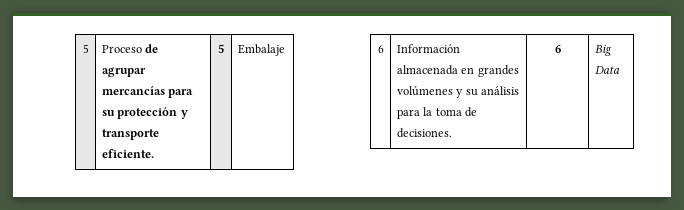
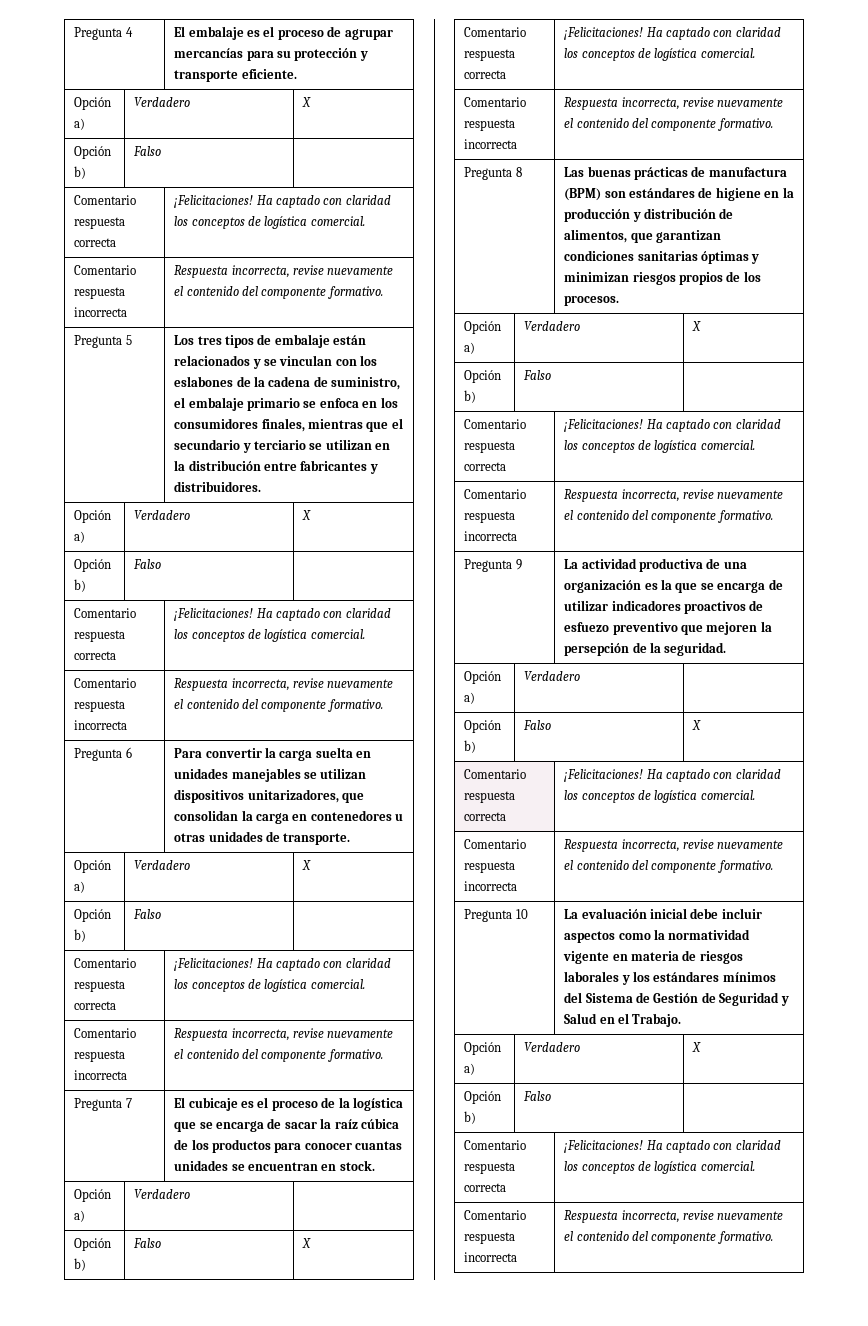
[82,44,89,53] [101,45,142,53] 5 | Proceso -> [74,27,133,40] [174,26,324,40] Pregunta 4 | El embalaje es el proceso
[218,44,224,53] [237,44,285,56] [377,45,384,53] [396,44,460,53] [396,65,519,77] [396,85,520,98] [396,107,478,119] [396,128,452,138] [554,45,561,53] [594,44,612,56] [594,66,620,74] | 5 | Embalaje // 6 | Información almacenada en grandes volúmenes y su análisis para la toma de decisiones. | 6 | Big Data -> [74,97,112,110] [74,118,86,130] [134,97,191,107] [302,97,312,107] [74,146,112,159] [74,166,87,179] [133,146,162,156] [74,195,137,205] [74,217,126,229] [74,238,117,247] [174,195,391,208] [174,216,365,229] [74,265,137,275] [74,287,126,299] [74,307,128,317] [174,265,394,278] [174,286,383,299] [74,335,132,348] [174,334,367,348] [174,355,378,369] [174,376,401,390] [174,397,398,411] [174,418,403,432] [174,439,391,453] [174,460,378,474] [174,481,262,492] [74,510,112,523] [74,531,86,543] [134,510,191,520] [302,510,312,520] [74,559,112,572] [74,579,87,592] [133,559,162,569] [74,608,137,618] [74,630,126,642] [74,651,117,660] [174,608,391,621] [174,629,365,642] [74,678,137,688] [74,700,126,712] [74,720,128,730] [174,678,394,691] [174,699,383,712] [74,747,132,761] [174,747,372,761] [174,768,367,782] [174,789,365,803] [174,810,404,824] [174,831,351,845] [74,860,112,873] [74,881,86,893] [134,860,191,870] [302,860,312,870] [74,909,112,922] [74,929,87,942] [133,909,162,919] [74,958,137,968] [74,980,126,992] [74,1001,117,1010] [174,958,391,971] [174,979,365,992] [74,1028,137,1038] [74,1050,126,1062] [74,1070,128,1080] [174,1028,394,1041] [174,1049,383,1062] [74,1098,132,1111] [174,1097,403,1111] [174,1118,399,1132] [174,1139,403,1153] [174,1160,375,1171] [74,1189,112,1202] [74,1210,86,1222] [134,1189,191,1199] [74,1238,112,1251] [74,1258,87,1271] [133,1238,162,1248] [302,1238,312,1248] [464,27,527,37] [464,49,516,61] [464,70,507,79] [564,27,781,40] [564,48,755,61] [464,97,527,107] [464,119,516,131] [464,139,518,149] [564,97,784,110] [564,118,773,131] [464,167,522,180] [564,166,787,180] [564,187,794,201] [564,208,734,222] [564,229,722,243] [564,250,760,264] [564,271,761,285] [564,296,620,306] [464,321,502,334] [464,342,476,354] [524,321,581,331] [692,321,702,331] [464,370,502,383] [464,390,477,403] [523,370,552,380] [464,419,527,429] [464,441,516,453] [464,462,507,471] [564,419,781,432] [564,440,755,453] [464,489,527,499] [464,511,516,523] [464,531,518,541] [564,489,784,502] [564,510,773,523] [464,559,522,572] [564,558,747,572] [564,579,783,593] [564,600,764,614] [564,621,772,635] [564,642,727,656] [464,671,502,684] [464,692,476,704] [524,671,581,681] [464,720,502,733] [464,740,477,753] [523,720,552,730] [692,720,702,730] [464,769,527,779] [464,791,516,803] [464,812,507,821] [564,769,781,782] [564,790,755,803] [464,839,527,849] [464,861,516,873] [464,881,518,891] [564,839,784,852] [564,860,773,873] [464,909,528,922] [564,908,762,919] [564,929,751,943] [563,950,743,964] [564,971,776,985] [564,992,789,1006] [564,1013,682,1027] [464,1042,502,1055] [464,1063,476,1075] [524,1042,581,1052] [692,1042,702,1052] [464,1091,502,1104] [464,1111,477,1124] [523,1091,552,1101] [464,1140,527,1150] [464,1162,516,1174] [464,1183,507,1192] [564,1140,781,1153] [564,1161,755,1174] [464,1210,527,1220] [464,1232,516,1244] [464,1252,518,1262] [564,1210,784,1223] [564,1231,773,1244] // Opción a) | Verdadero | X // Opción b) | Falso | // Comentario respuesta correcta | ¡Felicitaciones! Ha captado con claridad los conceptos de logística comercial. // Comentario respuesta incorrecta | Respuesta incorrecta, revise nuevamente el contenido del componente formativo. // Pregunta 5 | Los tres tipos de embalaje están relacionados y se vinculan con los eslabones de la cadena de suministro, el embalaje primario se enfoca en los consumidores finales, mientras que el secundario y terciario se utilizan en la distribución entre fabricantes y distribuidores. // Opción a) | Verdadero | X // Opción b) | Falso | // Comentario respuesta correcta | ¡Felicitaciones! Ha captado con claridad los conceptos de logística comercial. // Comentario respuesta incorrecta | Respuesta incorrecta, revise nuevamente el contenido del componente formativo. // Pregunta 6 | Para convertir la carga suelta en unidades manejables se utilizan dispositivos unitarizadores, que consolidan la carga en contenedores u otras unidades de transporte. // Opción a) | Verdadero | X // Opción b) | Falso | // Comentario respuesta correcta | ¡Felicitaciones! Ha captado con claridad los conceptos de logística comercial. // Comentario respuesta incorrecta | Respuesta incorrecta, revise nuevamente el contenido del componente formativo. // Pregunta 7 | El cubicaje es el proceso de la logística que se encarga de sacar la raíz cúbica de los productos para conocer cuantas unidades se encuentran en stock. // Opción a) | Verdadero | // Opción b) | Falso | X // Comentario respuesta correcta | ¡Felicitaciones! Ha captado con claridad los conceptos de logística comercial. // Comentario respuesta incorrecta | Respuesta incorrecta, revise nuevamente el contenido del componente formativo. // Pregunta 8 | Las buenas prácticas de manufactura (BPM) son estándares de higiene en la producción y distribución de alimentos, que garantizan condiciones sanitarias óptimas y minimizan riesgos propios de los procesos. // Opción a) | Verdadero | X // Opción b) | Falso | // Comentario respuesta correcta | ¡Felicitaciones! Ha captado con claridad los conceptos de logística comercial. // Comentario respuesta incorrecta | Respuesta incorrecta, revise nuevamente el contenido del componente formativo. // Pregunta 9 | La actividad productiva de una organización es la que se encarga de utilizar indicadores proactivos de esfuezo preventivo que mejoren la persepción de la seguridad. // Opción a) | Verdadero | // Opción b) | Falso | X // Comentario respuesta correcta | ¡Felicitaciones! Ha captado con claridad los conceptos de logística comercial. // Comentario respuesta incorrecta | Respuesta incorrecta, revise nuevamente el contenido del componente formativo. // Pregunta 10 | La evaluación inicial debe incluir aspectos como la normatividad vigente en materia de riesgos laborales y los estándares mínimos del Sistema de Gestión de Seguridad y Salud en el Trabajo. // Opción a) | Verdadero | X // Opción b) | Falso | // Comentario respuesta correcta | ¡Felicitaciones! Ha captado con claridad los conceptos de logística comercial. // Comentario respuesta incorrecta | Respuesta incorrecta, revise nuevamente el contenido del componente formativo.

